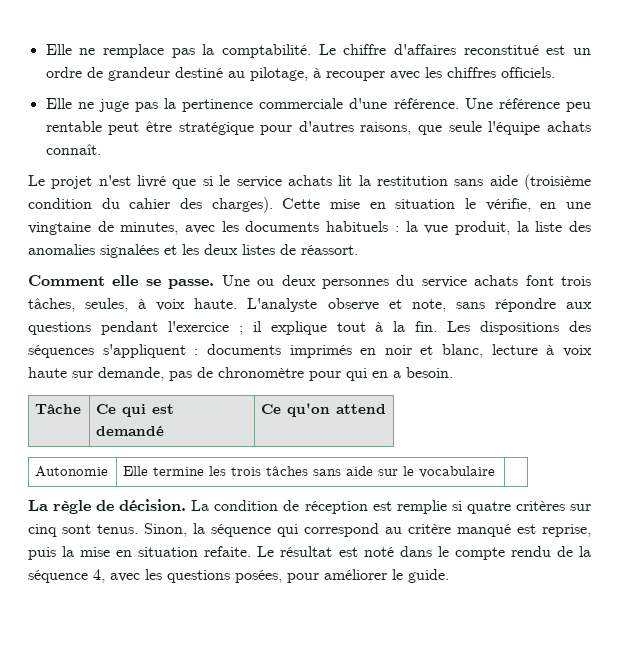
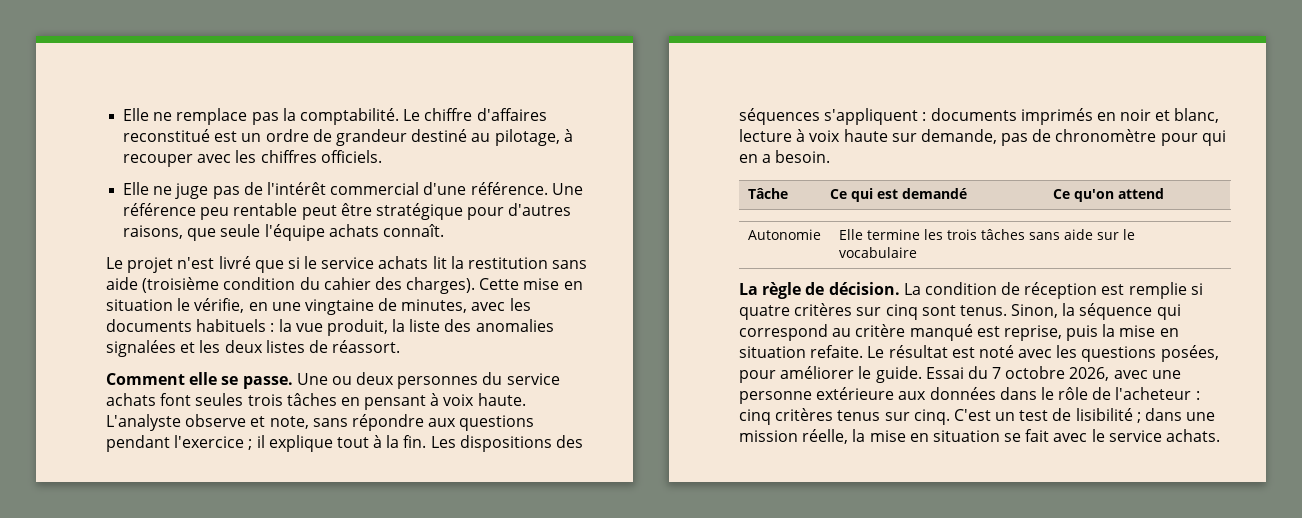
[164,98,344,112] la pertinence commerciale -> [243,182,420,195] de l'intérêt commercial
[561,276,592,286] [28,298,129,312] trois tâches, seules, -> [195,393,427,410] seules trois tâches en pensant
[399,546,591,560] [28,569,105,583] dans le compte rendu de la séquence 4, -> (1014, 351) none
(449, 576) none -> [925,366,1181,381] [739,387,1200,404] [739,408,1216,425] [739,429,1221,444] Essai du 7 octobre 2026, avec une personne extérieure aux données dans le rôle de l'acheteur : cinq critères tenus sur cinq. C'est un test de lisibilité ; dans une mission réelle, la mise en situation se fait avec le service achats.

